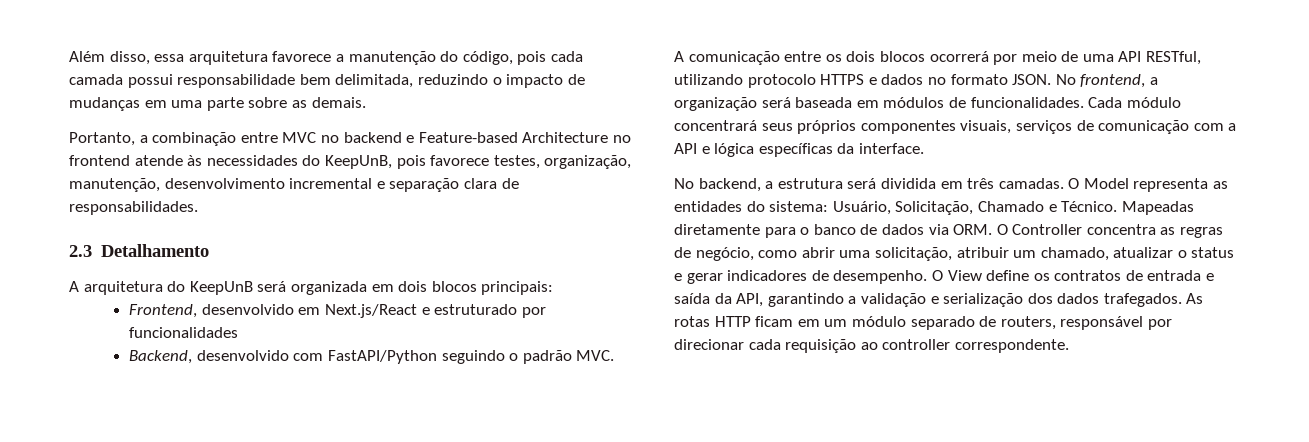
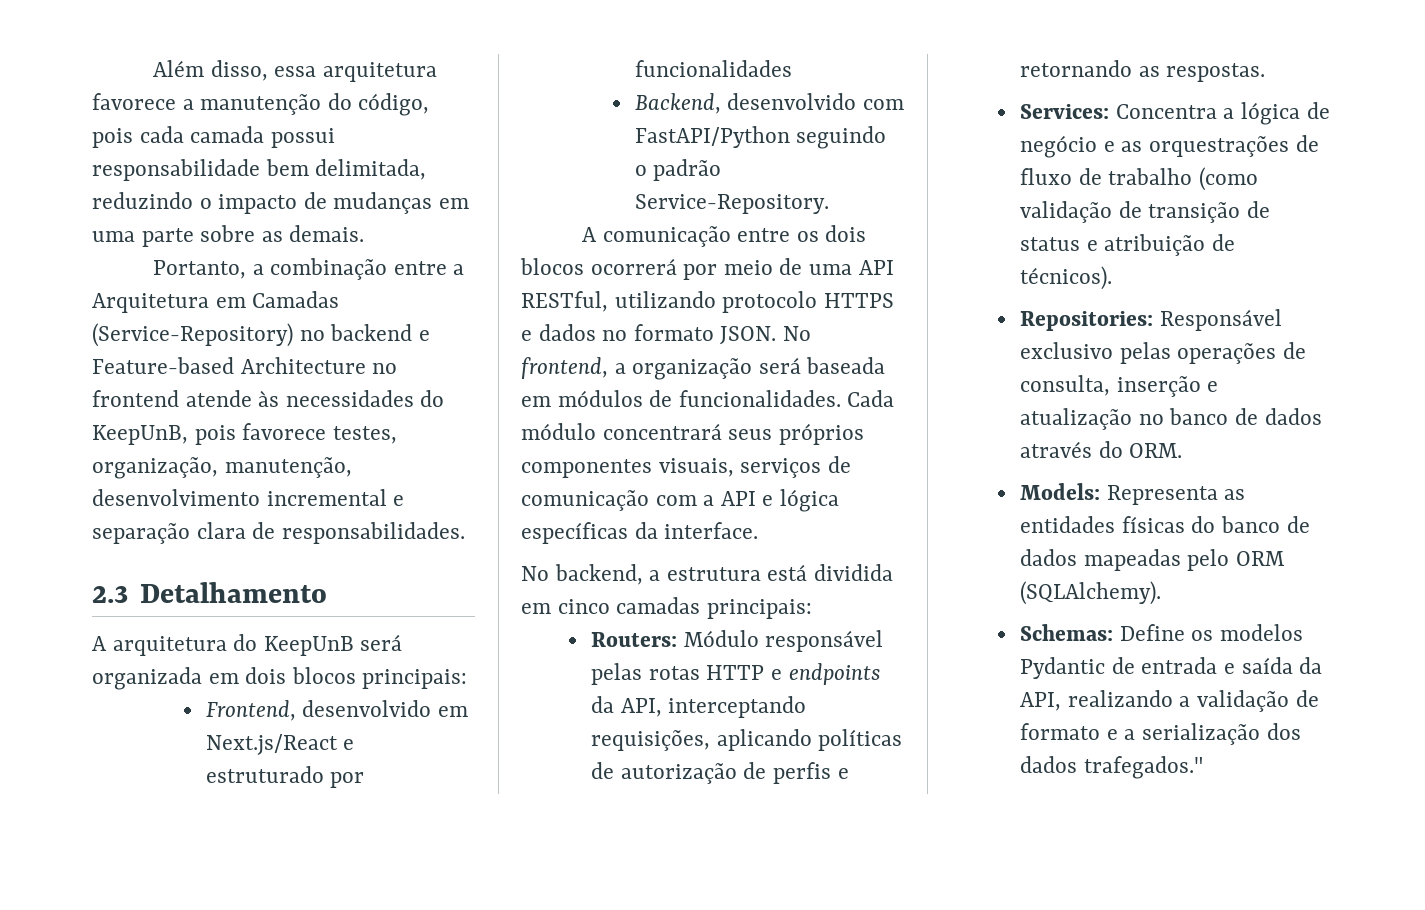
[282,132,317,143] MVC -> [453,264,465,275] [92,291,340,313] [92,323,293,347] a Arquitetura em Camadas (Service-Repository)
[576,350,615,361] MVC. -> [634,194,829,214] Service-Repository.
[847,178,877,189] será -> [767,564,808,581] está
[967,178,1229,192] [674,201,1194,215] [674,224,949,238] três camadas. O Model representa as entidades do sistema: Usuário, Solicitação, Chamado e Técnico. Mapeadas diretamente para o banco de dados via -> [557,597,812,619] [591,630,884,652] [591,663,880,685] [591,696,807,718] [591,729,903,751] [591,762,849,784] [1020,60,1266,82] [1020,102,1330,125] [1020,135,1319,158] [1020,167,1259,191] [1020,201,1271,223] [1020,234,1236,256] [1020,266,1113,290] [1020,309,1282,331] [1020,342,1307,364] [1020,375,1219,397] [1020,408,1322,430] [1020,441,1123,458] cinco camadas principais: // Routers: Módulo responsável pelas rotas HTTP e endpoints da API, interceptando requisições, aplicando políticas de autorização de perfis e retornando as respostas. // Services: Concentra a lógica de negócio e as orquestrações de fluxo de trabalho (como validação de transição de status e atribuição de técnicos). // Repositories: Responsável exclusivo pelas operações de consulta, inserção e atualização no banco de dados através do
[996,224,1224,238] [674,247,1235,261] [674,270,1122,284] O Controller concentra as regras de negócio, como abrir uma solicitação, atribuir um chamado, atualizar o status e gerar indicadores de desempenho. O View define os contratos -> [1020,483,1246,505] [1020,516,1310,533] [1020,549,1286,571] [1020,581,1162,605] [1020,624,1304,641] [1020,657,1106,679] // Models: Representa as entidades físicas do banco de dados mapeadas pelo ORM (SQLAlchemy). // Schemas: Define os modelos Pydantic
[767,293,844,307] garantindo -> [1067,690,1173,707] realizando
[930,293,1204,307] [674,316,1172,330] [674,339,1069,353] e serialização dos dados trafegados. As rotas HTTP ficam em um módulo separado de routers, responsável por direcionar cada requisição ao controller correspondente. -> [1295,690,1319,707] [1020,723,1301,745] [1020,756,1203,779] de formato e a serialização dos dados trafegados."

